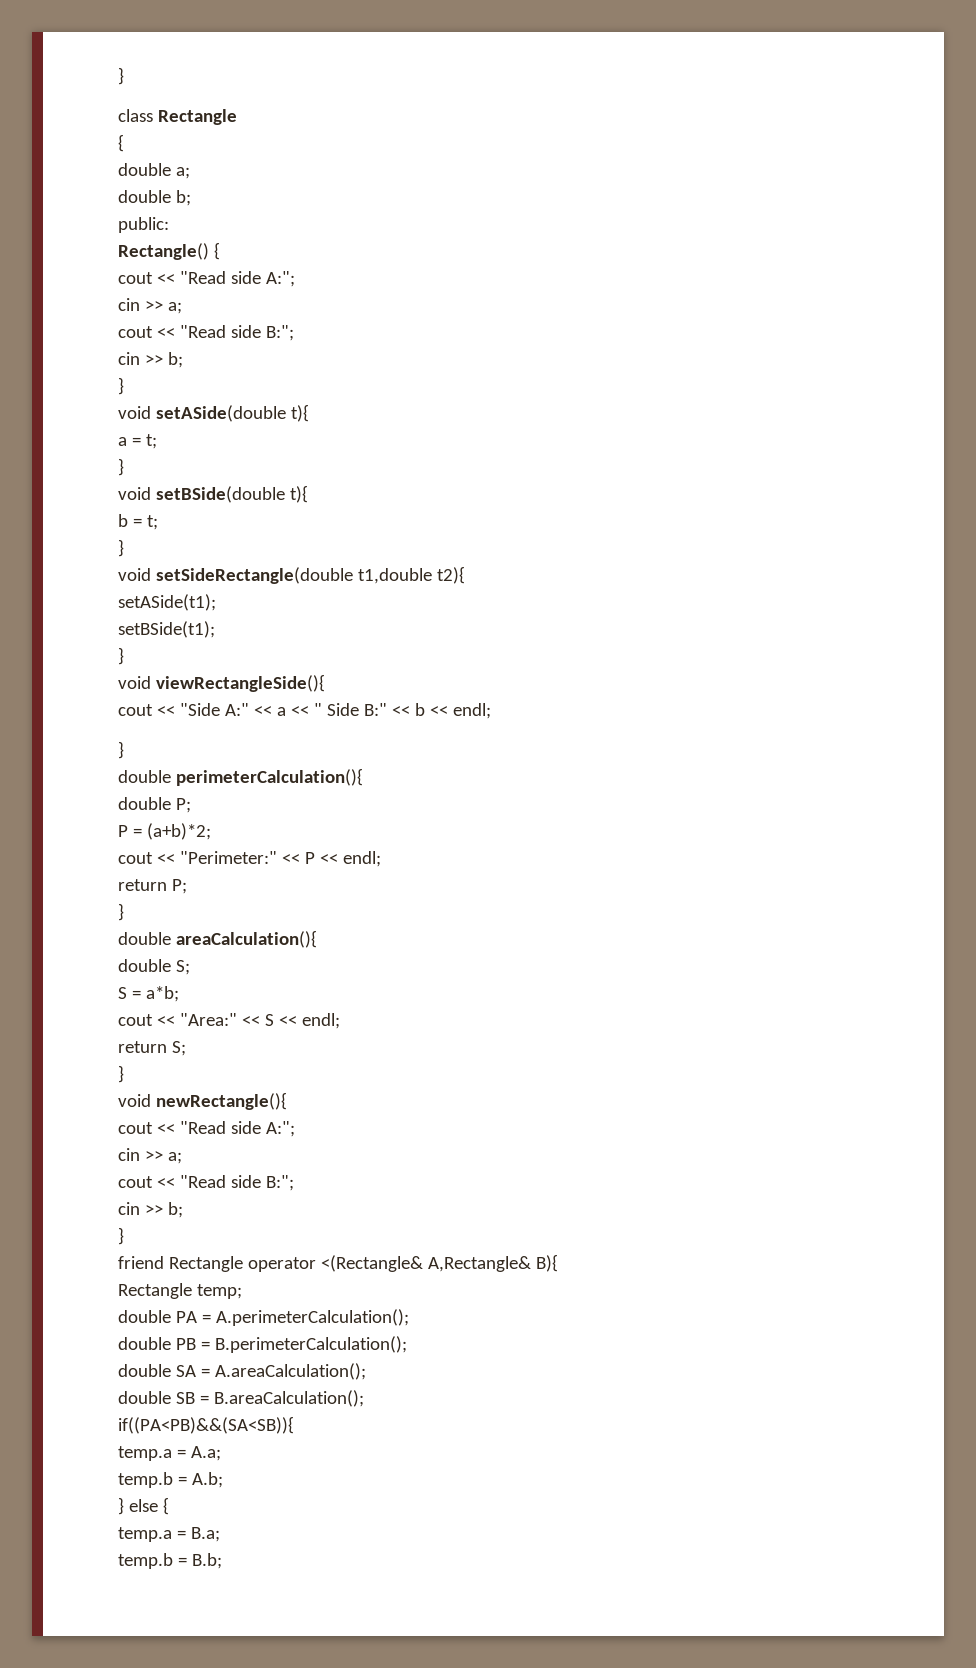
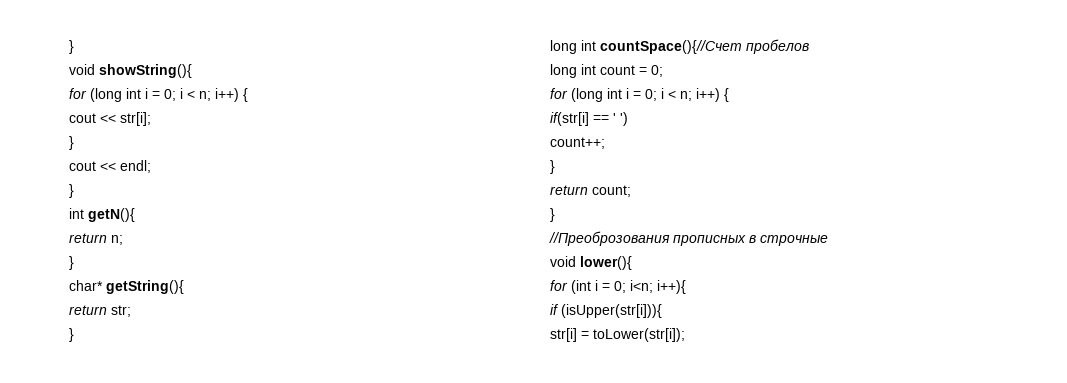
[118,67,124,85] [118,109,237,125] [118,134,124,152] [118,163,190,179] [118,190,191,206] [118,217,169,233] [118,242,220,260] [118,271,295,287] [118,298,182,314] [118,325,294,341] [118,352,183,368] [118,377,124,395] [118,404,309,422] [118,434,157,449] [118,458,124,476] [118,485,308,503] [118,514,158,530] [118,539,124,557] [118,566,465,584] [118,594,216,611] [118,621,215,638] [118,647,124,665] [118,674,325,692] [118,703,491,719] [118,741,124,759] [118,768,363,786] [118,797,191,813] [118,823,211,840] [118,851,381,867] [118,879,187,894] [118,903,124,921] [118,930,317,948] [118,959,190,975] [118,986,179,1002] [118,1013,340,1029] [118,1041,186,1056] [118,1065,124,1083] [118,1092,287,1110] [118,1121,295,1137] [118,1148,182,1164] [118,1175,294,1191] [118,1202,183,1218] [118,1227,124,1245] [118,1254,558,1272] [118,1283,242,1299] [118,1309,409,1326] [118,1336,407,1353] [118,1363,366,1380] [118,1390,364,1407] [118,1416,294,1434] [118,1446,221,1461] [118,1472,223,1488] [118,1497,169,1515] [118,1527,220,1542] [118,1553,222,1569] } // class Rectangle // { // double a; // double b; // public: // Rectangle() { // cout << "Read side A:"; // cin >> a; // cout << "Read side B:"; // cin >> b; // } // void setASide(double t){ // a = t; // } // void setBSide(double t){ // b = t; // } // void setSideRectangle(double t1,double t2){ // setASide(t1); // setBSide(t1); // } // void viewRectangleSide(){ // cout << "Side A:" << a << " Side B:" << b << endl; // } // double perimeterCalculation(){ // double P; // P = (a+b)*2; // cout << "Perimeter:" << P << endl; // return P; // } // double areaCalculation(){ // double S; // S = a*b; // cout << "Area:" << S << endl; // return S; // } // void newRectangle(){ // cout << "Read side A:"; // cin >> a; // cout << "Read side B:"; // cin >> b; // } // friend Rectangle operator <(Rectangle& A,Rectangle& B){ // Rectangle temp; // double PA = A.perimeterCalculation(); // double PB = B.perimeterCalculation(); // double SA = A.areaCalculation(); // double SB = B.areaCalculation(); // if((PA<PB)&&(SA<SB)){ // temp.a = A.a; // temp.b = A.b; // } else { // temp.a = B.a; // temp.b = B.b; -> [69,40,74,54] [69,64,192,78] [69,88,248,102] [69,112,151,126] [69,136,74,150] [69,160,151,173] [69,184,74,198] [69,208,135,222] [69,233,123,245] [69,256,74,270] [69,280,184,294] [69,305,131,317] [69,328,74,342] [550,39,809,54] [550,64,663,78] [550,88,729,102] [550,112,628,126] [550,137,605,149] [550,160,555,174] [550,185,631,197] [550,208,555,222] [549,231,828,246] [550,256,632,270] [550,280,686,294] [550,304,662,318] [550,328,685,342] } // void showString(){ // for (long int i = 0; i < n; i++) { // cout << str[i]; // } // cout << endl; // } // int getN(){ // return n; // } // char* getString(){ // return str; // } // long int countSpace(){//Счет пробелов // long int count = 0; // for (long int i = 0; i < n; i++) { // if(str[i] == ' ') // count++; // } // return count; // } // //Преоброзования прописных в строчные // void lower(){ // for (int i = 0; i<n; i++){ // if (isUpper(str[i])){ // str[i] = toLower(str[i]);

